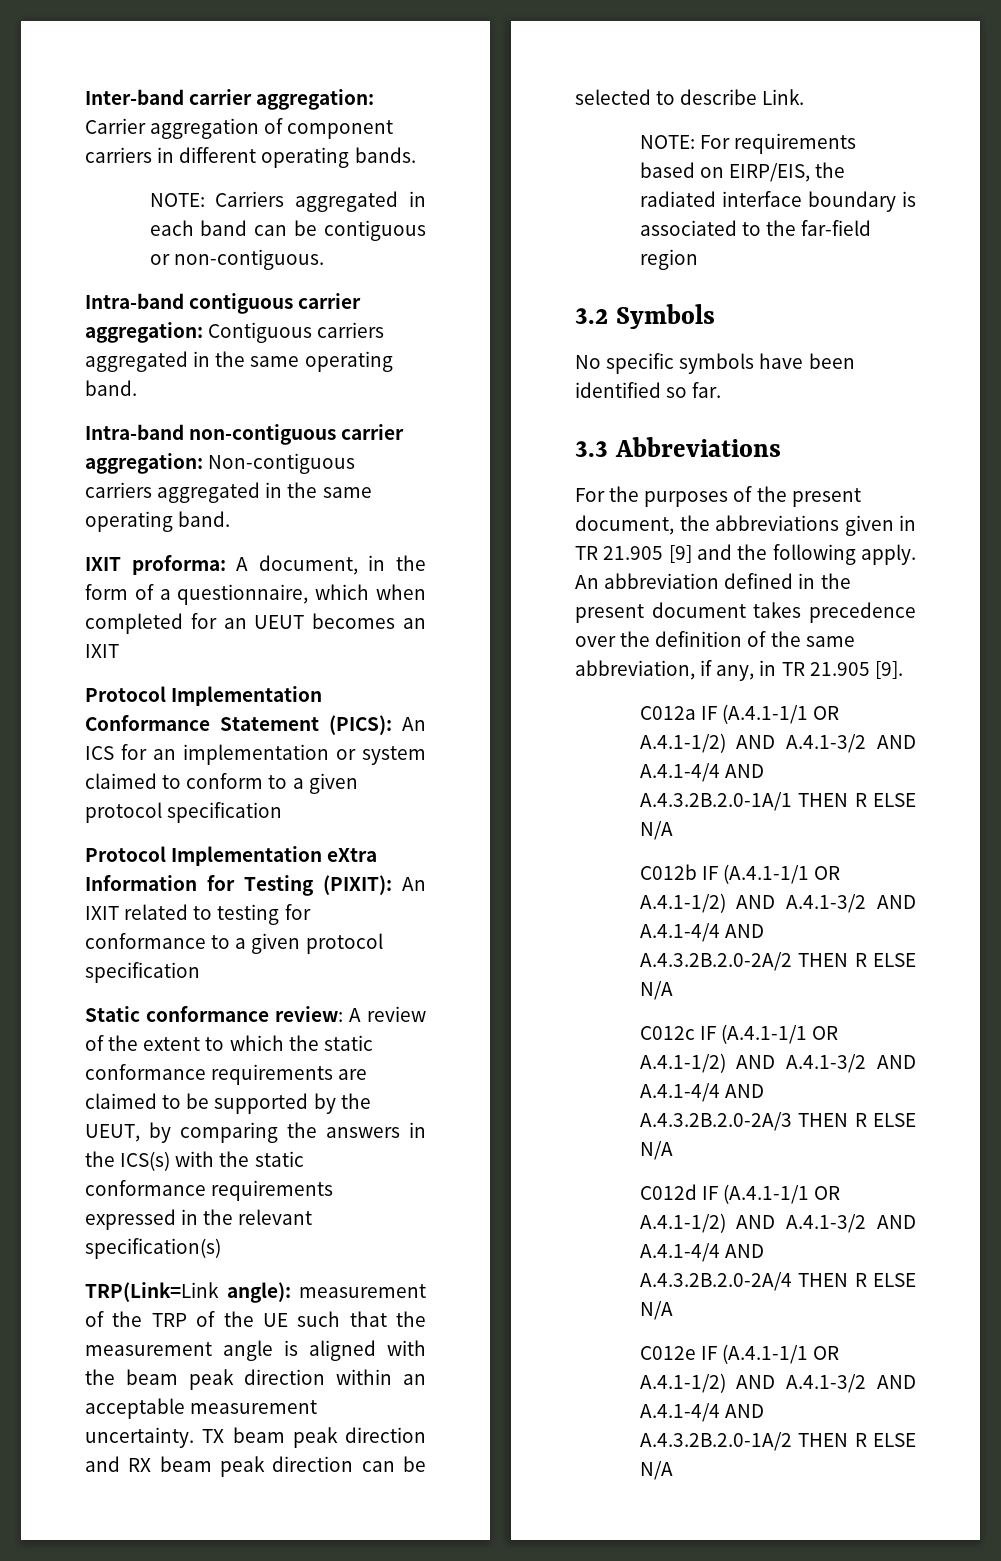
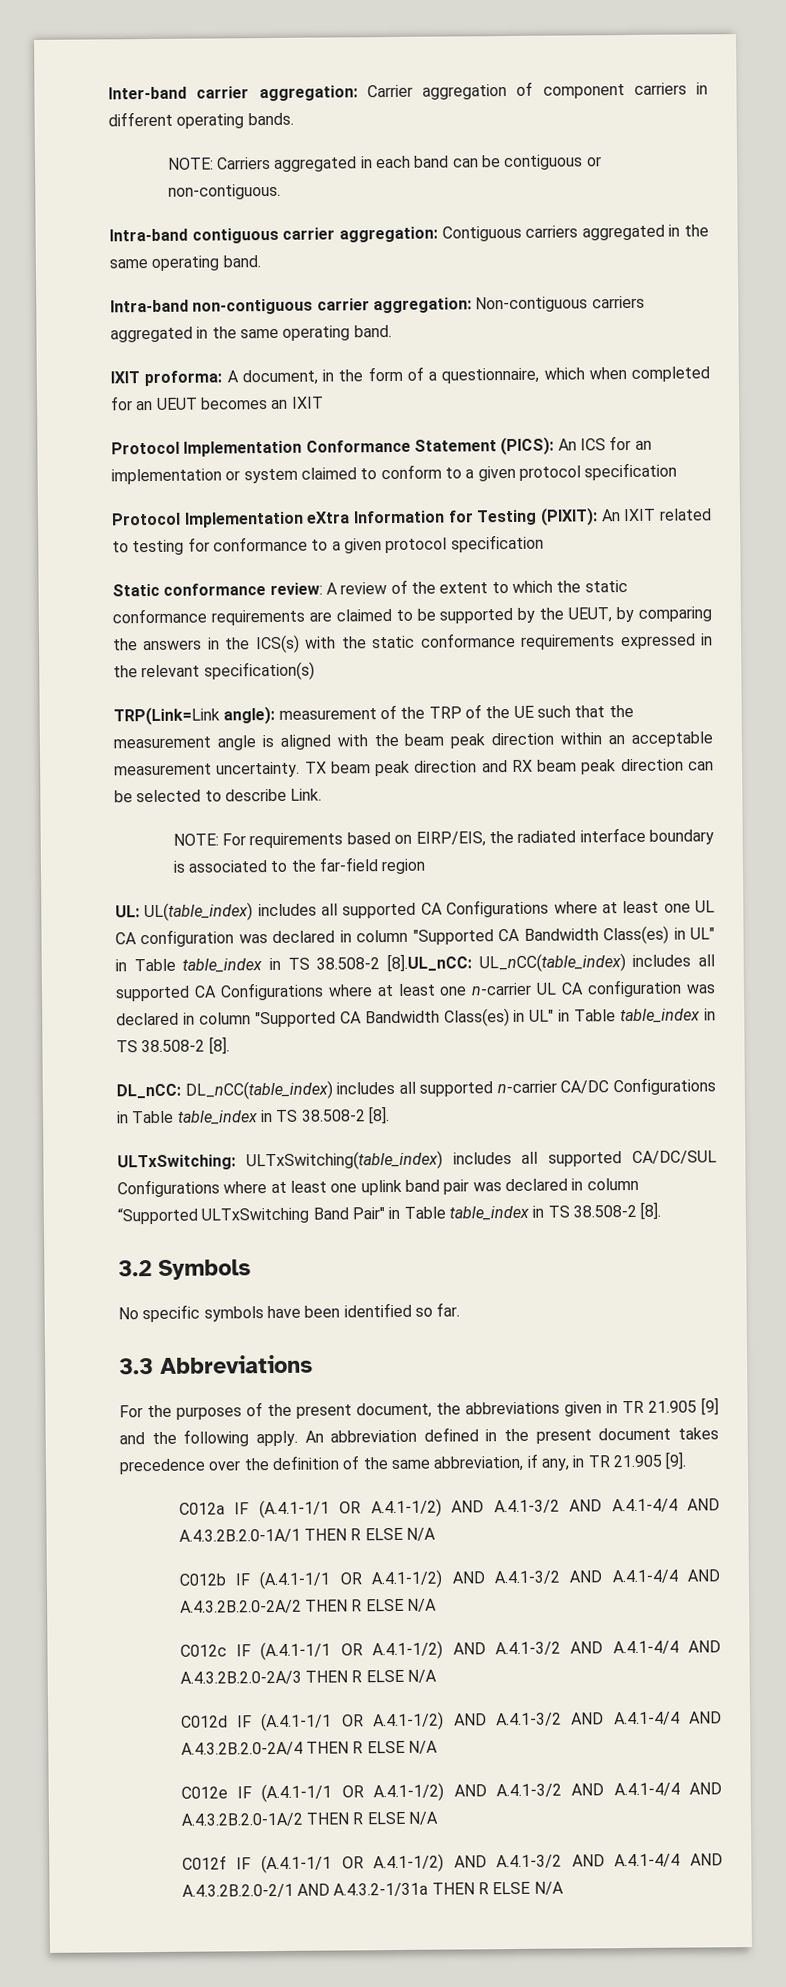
(698, 259) none -> [115,899,716,922] [115,925,715,948] [115,953,715,973] [115,979,717,1002] [116,1008,717,1028] [116,1036,230,1055] [116,1077,716,1100] [116,1106,390,1125] [117,1150,717,1171] [117,1177,639,1198] [117,1201,662,1225] // UL: UL(table_index) includes all supported CA Configurations where at least one UL CA configuration was declared in column "Supported CA Bandwidth Class(es) in UL" in Table table_index in TS 38.508-2 [8].UL_nCC: UL_nCC(table_index) includes all supported CA Configurations where at least one n-carrier UL CA configuration was declared in column "Supported CA Bandwidth Class(es) in UL" in Table table_index in TS 38.508-2 [8]. // DL_nCC: DL_nCC(table_index) includes all supported n-carrier CA/DC Configurations in Table table_index in TS 38.508-2 [8]. // ULTxSwitching: ULTxSwitching(table_index) includes all supported CA/DC/SUL Configurations where at least one uplink band pair was declared in column “Supported ULTxSwitching Band Pair" in Table table_index in TS 38.508-2 [8].
(673, 1470) none -> [181,1853,723,1874] [181,1881,564,1898] // C012f IF (A.4.1-1/1 OR A.4.1-1/2) AND A.4.1-3/2 AND A.4.1-4/4 AND A.4.3.2B.2.0-2/1 AND A.4.3.2-1/31a THEN R ELSE N/A

